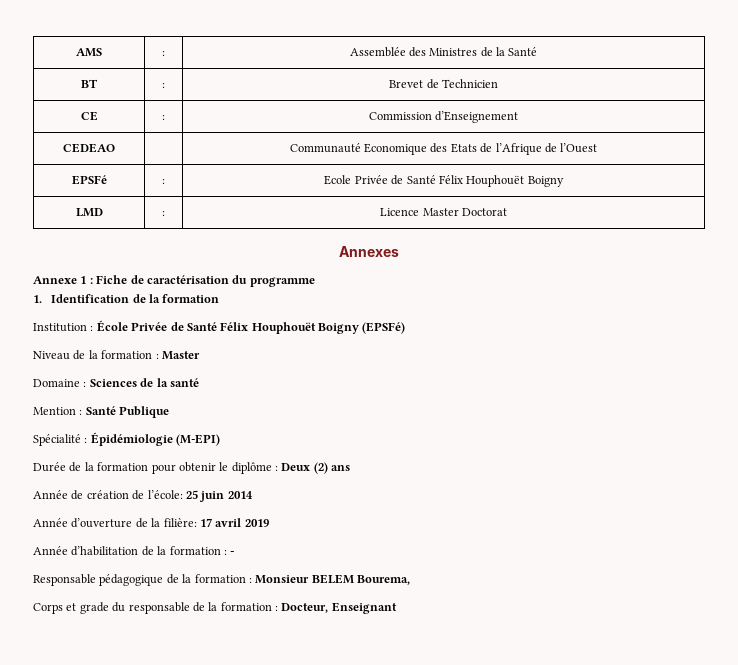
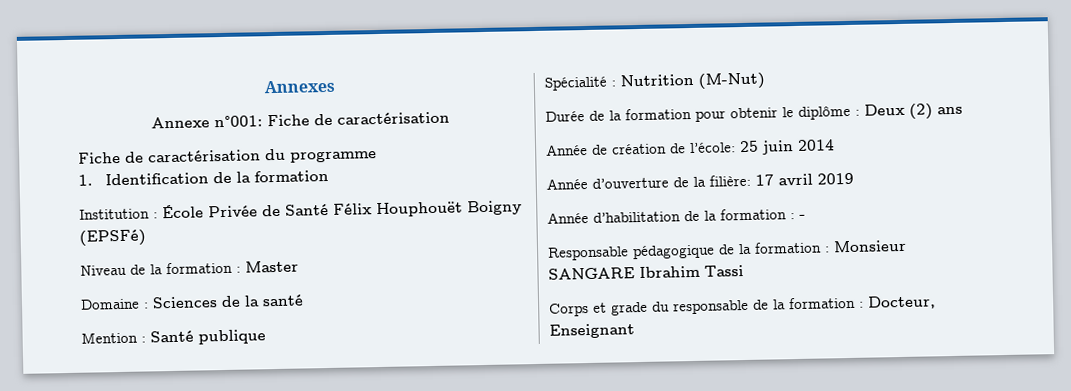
[76,48,102,57] [162,51,165,56] [349,47,538,57] [81,79,98,88] [162,83,165,88] [389,79,498,89] [80,111,98,121] [162,115,165,120] [368,111,519,123] [63,143,115,153] [289,143,598,155] [71,175,107,185] [162,179,165,184] [324,175,564,187] [75,208,103,217] [162,211,165,216] [380,208,507,216] [339,246,399,257] [33,276,93,284] AMS | : | Assemblée des Ministres de la Santé // BT | : | Brevet de Technicien // CE | : | Commission d’Enseignement // CEDEAO | | Communauté Economique des Etats de l’Afrique de l’Ouest // EPSFé | : | Ecole Privée de Santé Félix Houphouët Boigny // LMD | : | Licence Master Doctorat // Annexes // Annexe 1 : -> [263,79,335,94] [150,111,450,129] Annexes // Annexe n°001: Fiche de caractérisation //
[119,406,170,418] Publique -> [198,329,266,345] publique
[90,432,221,446] Épidémiologie (M-EPI) -> [620,72,765,90] Nutrition (M-Nut)
[311,574,410,585] BELEM Bourema, -> [548,265,744,280] SANGARE Ibrahim Tassi

